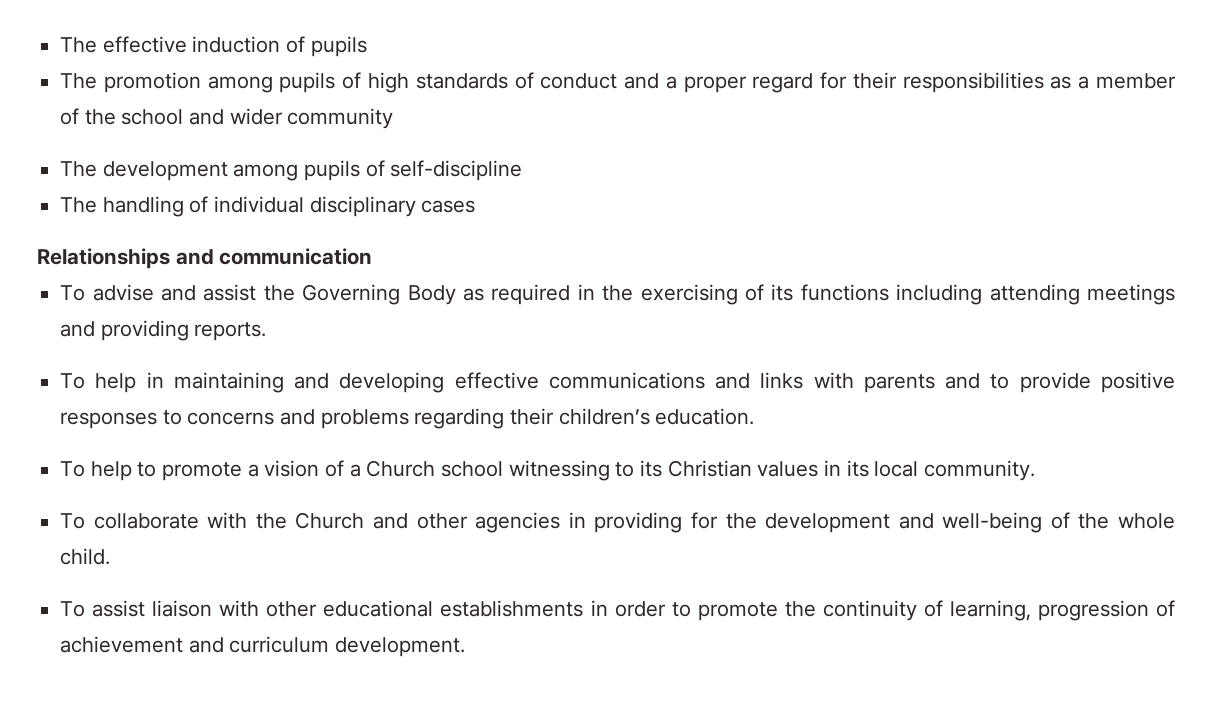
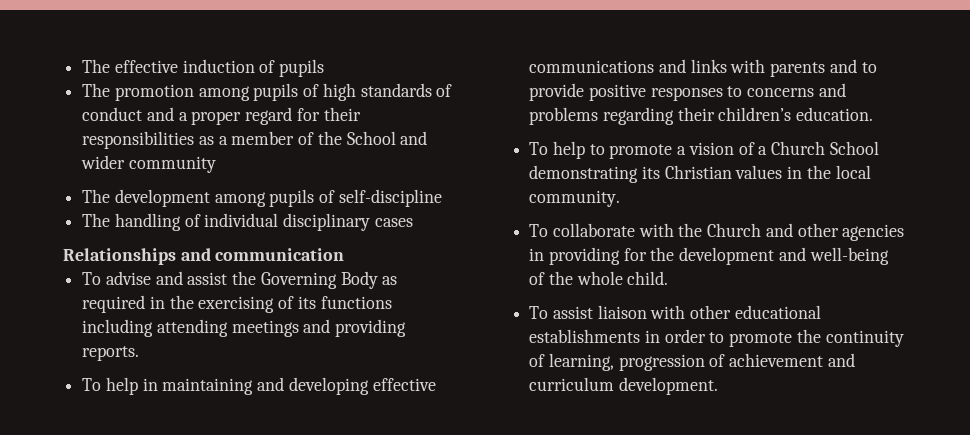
[121,109,184,125] school -> [346,131,396,145] School
[441,460,635,481] school witnessing to -> [829,141,879,155] [529,165,639,183] School demonstrating
[846,460,869,477] its -> [806,165,831,179] the

